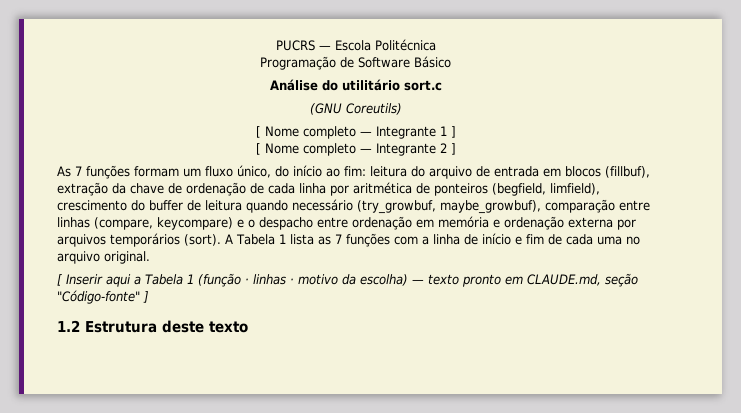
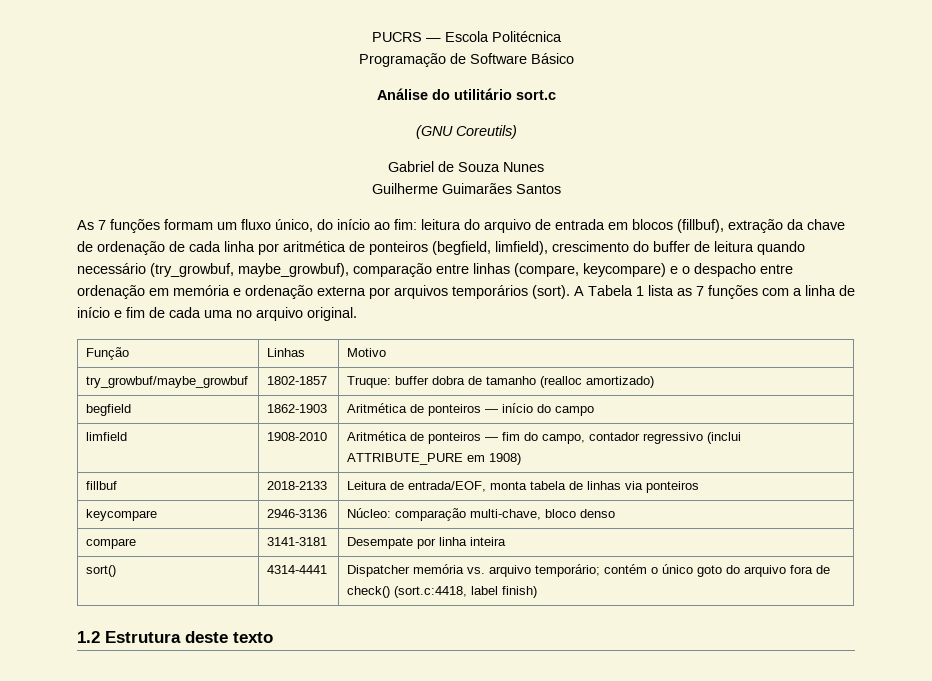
[255,126,456,139] [255,143,456,156] [ Nome completo — Integrante 1 ] // [ Nome completo — Integrante 2 ] -> [388,161,544,172] [371,183,561,194] Gabriel de Souza Nunes // Guilherme Guimarães Santos
[57,273,638,287] [57,290,149,304] // [ Inserir aqui a Tabela 1 (função · linhas · motivo da escolha) — texto pronto em CLAUDE.md, seção "Código-fonte" ] -> [86,347,130,360] [267,348,306,357] [347,348,387,357] [86,376,249,388] [267,376,328,385] [347,376,655,388] [86,404,132,416] [267,404,328,413] [347,403,595,416] [86,432,128,441] [267,432,328,441] [347,431,742,444] [347,453,522,465] [86,481,118,490] [267,481,328,490] [347,481,700,493] [86,509,158,521] [267,509,328,518] [347,508,616,521] [86,538,137,549] [267,537,328,546] [347,537,507,549] [86,565,117,577] [267,565,328,574] [347,564,831,577] [347,586,538,598] // Função | Linhas | Motivo // try_growbuf/maybe_growbuf | 1802-1857 | Truque: buffer dobra de tamanho (realloc amortizado) // begfield | 1862-1903 | Aritmética de ponteiros — início do campo // limfield | 1908-2010 | Aritmética de ponteiros — fim do campo, contador regressivo (inclui ATTRIBUTE_PURE em 1908) // fillbuf | 2018-2133 | Leitura de entrada/EOF, monta tabela de linhas via ponteiros // keycompare | 2946-3136 | Núcleo: comparação multi-chave, bloco denso // compare | 3141-3181 | Desempate por linha inteira // sort() | 4314-4441 | Dispatcher memória vs. arquivo temporário; contém o único goto do arquivo fora de check() (sort.c:4418, label finish)

